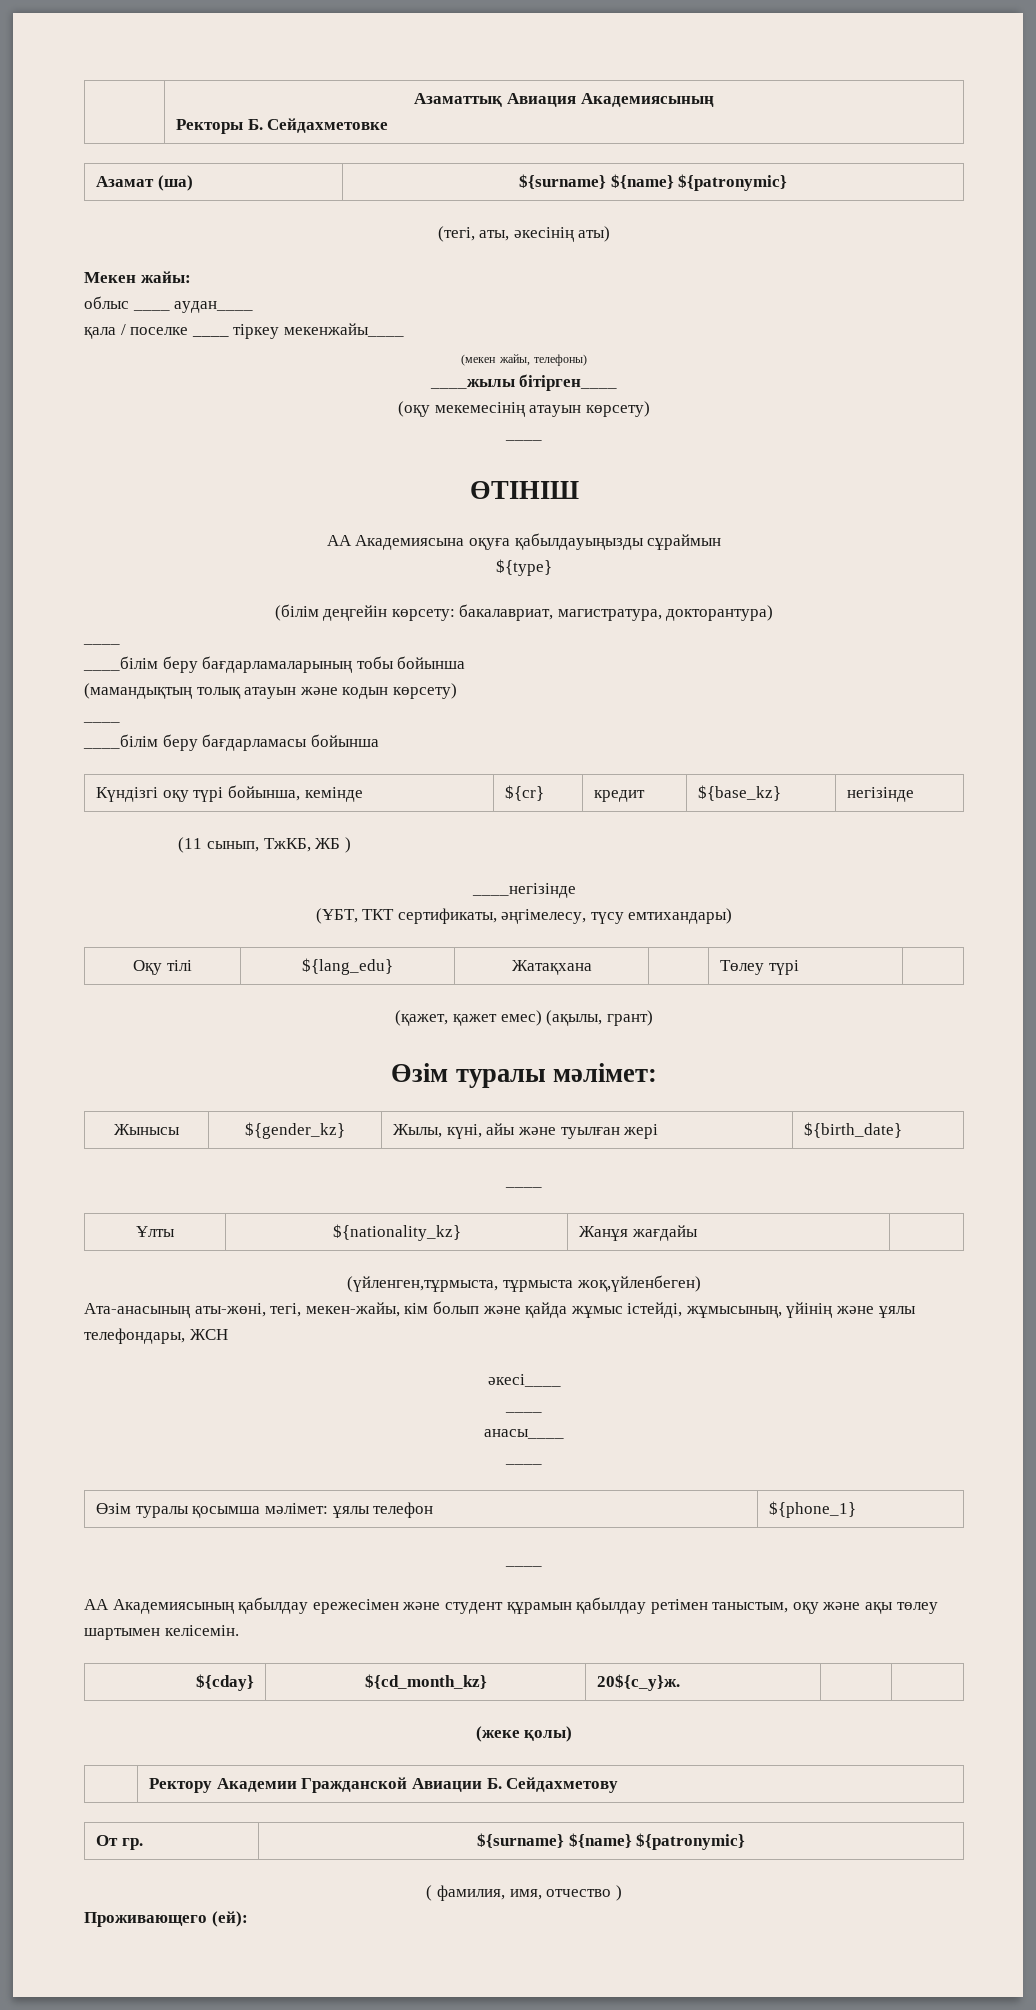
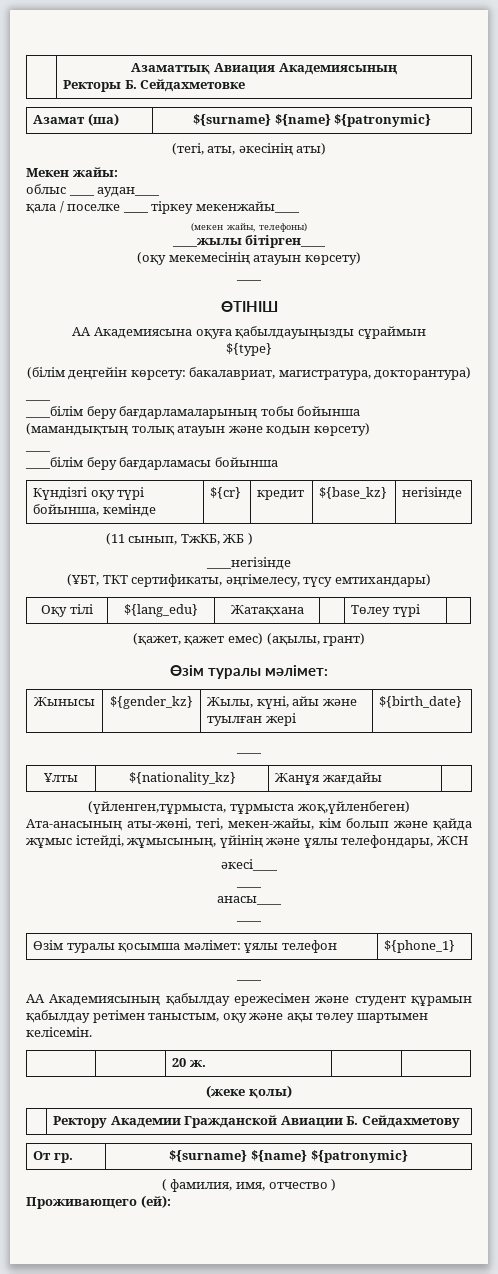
[195,1674,254,1691] [364,1674,487,1689] [597,1674,681,1691] ${cday} | ${cd_month_kz} | 20${c_y}ж. -> [172,1058,206,1067] | | 20 ж.

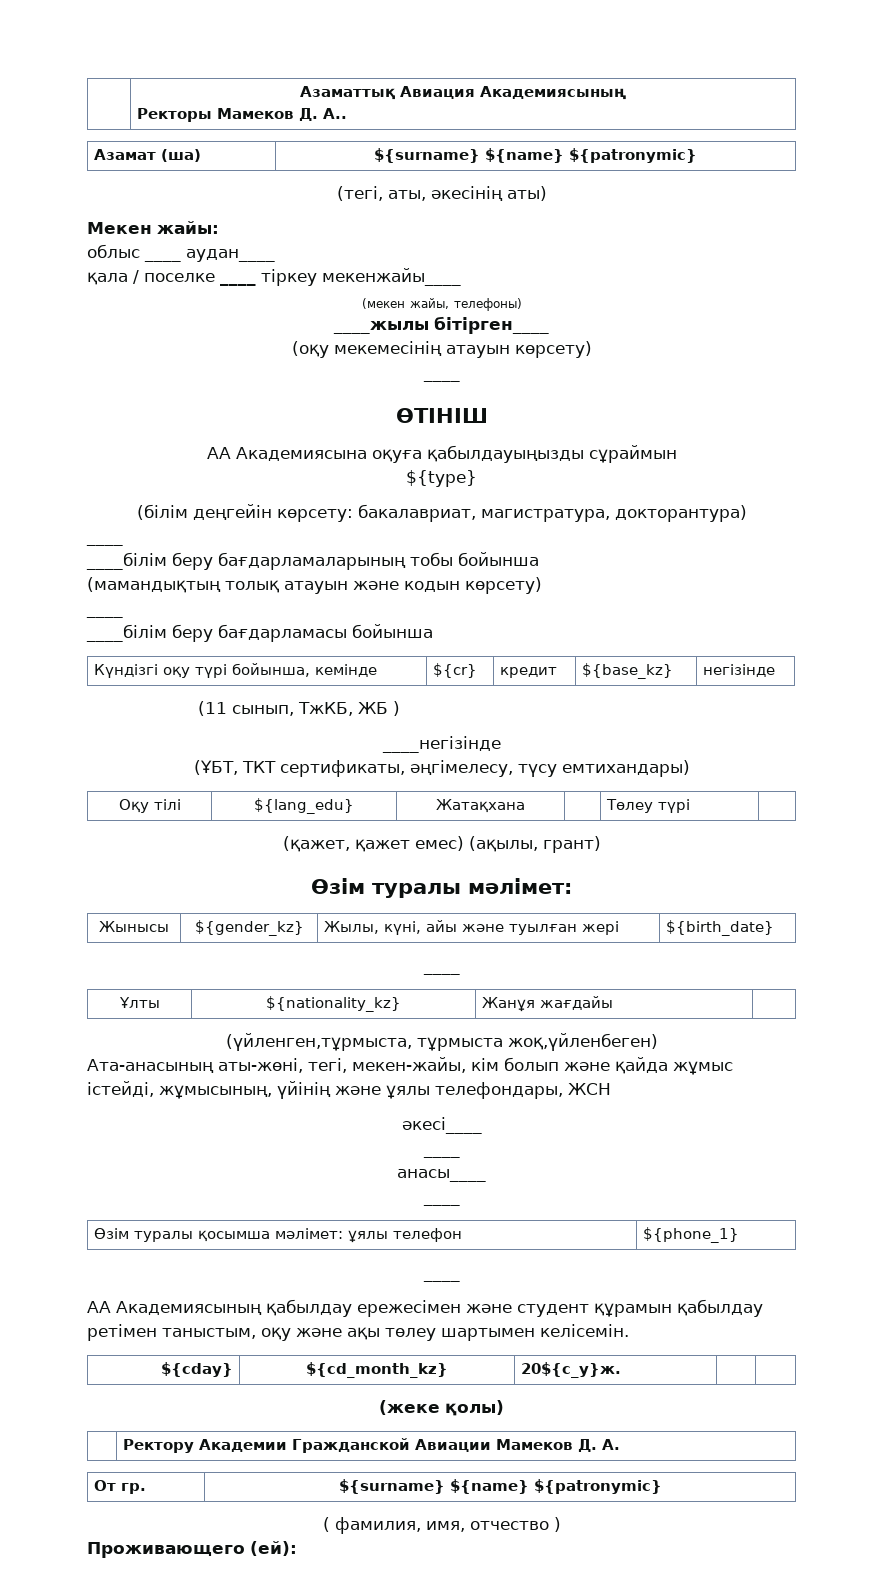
[124,79,246,92] Б. Сейдахметовке -> [217,108,348,121] Мамеков Д. А..
[172,1058,206,1067] | | 20 ж. -> [160,1362,233,1377] [306,1362,448,1378] [521,1362,622,1378] ${cday} | ${cd_month_kz} | 20${c_y}ж.
[346,1115,460,1128] Б. Сейдахметову -> [496,1439,621,1452] Мамеков Д. А.

